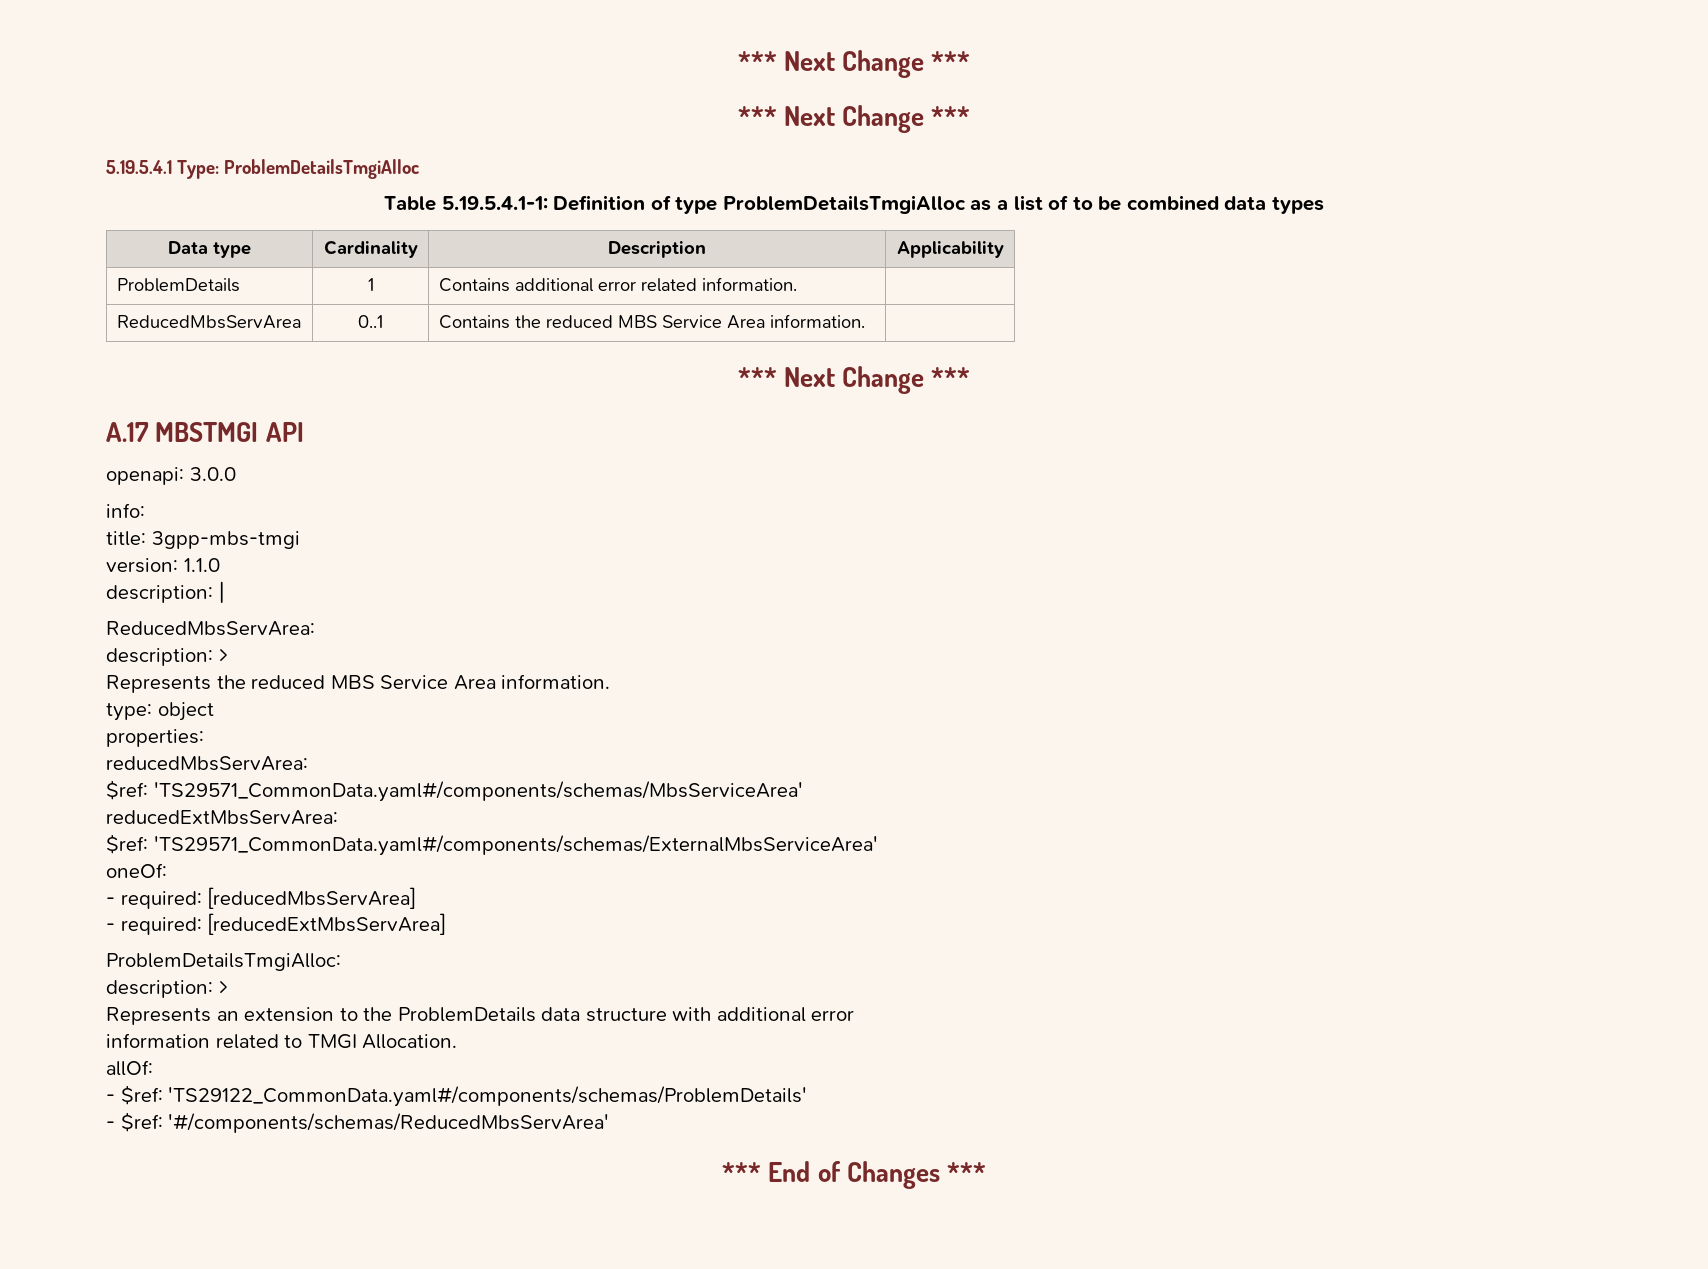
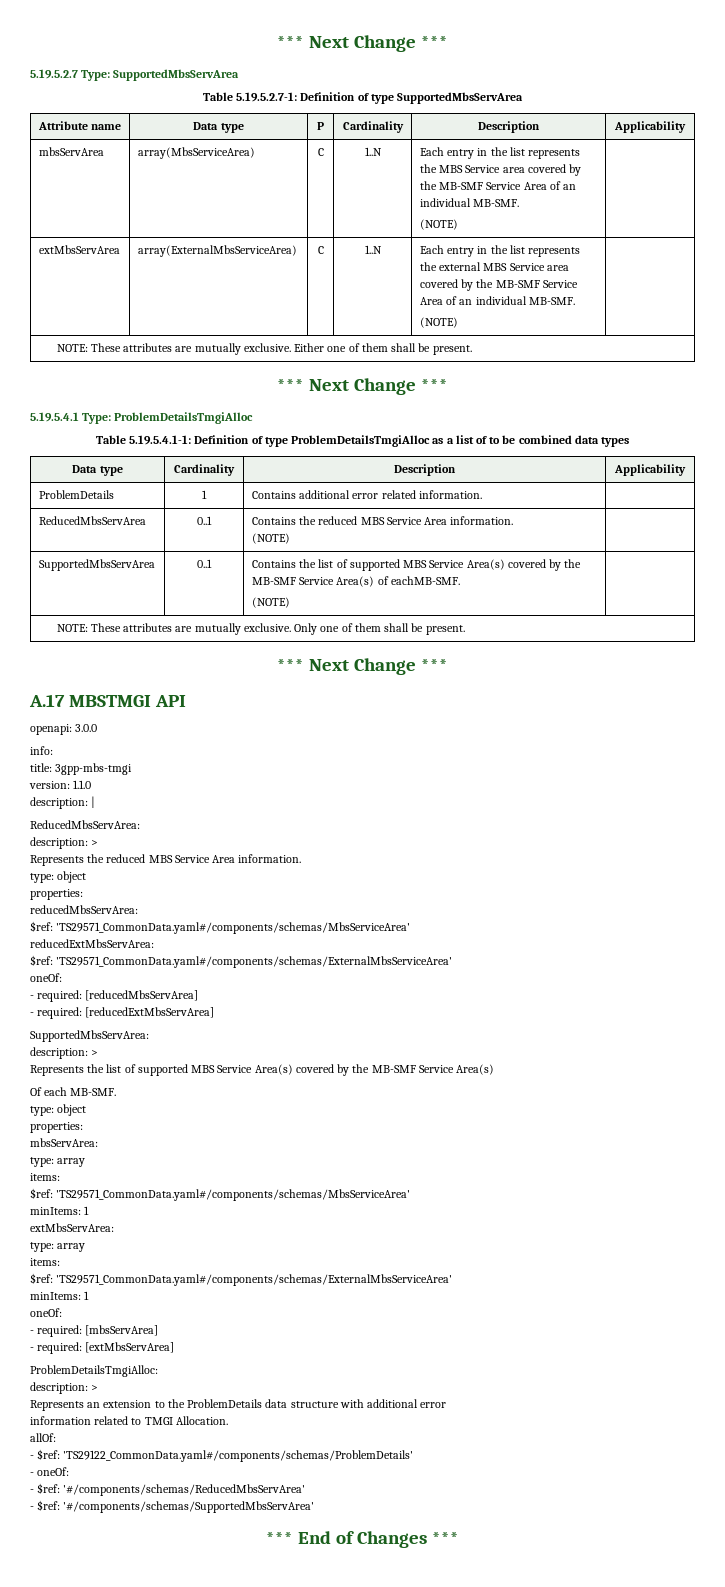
[737,50,971,78] *** Next Change *** -> [277,35,448,52] [30,69,240,81] [202,92,524,104] [37,121,122,130] [193,122,244,133] [317,122,324,130] [342,121,404,133] [478,121,540,133] [614,121,686,133] [38,147,104,156] [137,147,255,159] [317,148,324,156] [364,147,382,156] [419,147,581,159] [419,164,582,176] [419,181,577,190] [419,198,520,207] [419,219,458,230] [38,245,120,254] [137,245,297,257] [317,246,324,254] [364,245,382,254] [419,245,581,257] [419,262,569,271] [419,279,578,291] [419,296,575,305] [419,317,458,328] [56,343,472,355] *** Next Change *** // 5.19.5.2.7 Type: SupportedMbsServArea // Table 5.19.5.2.7-1: Definition of type SupportedMbsServArea // Attribute name | Data type | P | Cardinality | Description | Applicability // mbsServArea | array(MbsServiceArea) | C | 1..N | Each entry in the list represents the MBS Service area covered by the MB-SMF Service Area of an individual MB-SMF. // (NOTE) | // extMbsServArea | array(ExternalMbsServiceArea) | C | 1..N | Each entry in the list represents the external MBS Service area covered by the MB-SMF Service Area of an individual MB-SMF. // (NOTE) | // NOTE: These attributes are mutually exclusive. Either one of them shall be present.
(865, 321) | -> [251,533,290,544] [38,559,155,571] [197,559,212,568] [251,559,582,571] [251,576,460,587] [251,597,290,608] [56,623,465,635] // (NOTE) | // SupportedMbsServArea | 0..1 | Contains the list of supported MBS Service Area(s) covered by the MB-SMF Service Area(s) of eachMB-SMF. // (NOTE) | // NOTE: These attributes are mutually exclusive. Only one of them shall be present.
(447, 924) none -> [30,1030,149,1042] [30,1047,99,1059] [30,1064,495,1076] [30,1087,117,1096] [30,1104,87,1116] [30,1122,83,1133] [30,1138,98,1147] [30,1157,86,1167] [30,1173,60,1181] [30,1188,411,1201] [30,1206,90,1215] [30,1223,114,1232] [30,1242,86,1252] [30,1258,60,1266] [30,1273,453,1286] [30,1291,90,1300] [30,1308,62,1317] [30,1325,159,1337] [30,1342,175,1354] // SupportedMbsServArea: // description: > // Represents the list of supported MBS Service Area(s) covered by the MB-SMF Service Area(s) // Of each MB-SMF. // type: object // properties: // mbsServArea: // type: array // items: // $ref: 'TS29571_CommonData.yaml#/components/schemas/MbsServiceArea' // minItems: 1 // extMbsServArea: // type: array // items: // $ref: 'TS29571_CommonData.yaml#/components/schemas/ExternalMbsServiceArea' // minItems: 1 // oneOf: // - required: [mbsServArea] // - required: [extMbsServArea]
(808, 1096) none -> [30,1467,70,1476] // - oneOf:
(610, 1123) none -> [30,1500,315,1513] // - $ref: '#/components/schemas/SupportedMbsServArea'

